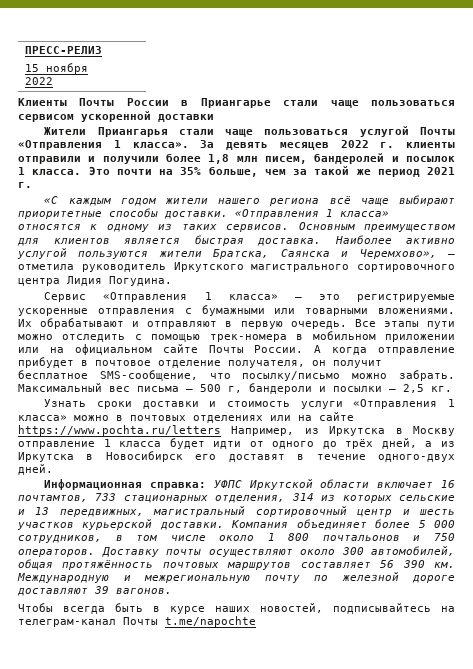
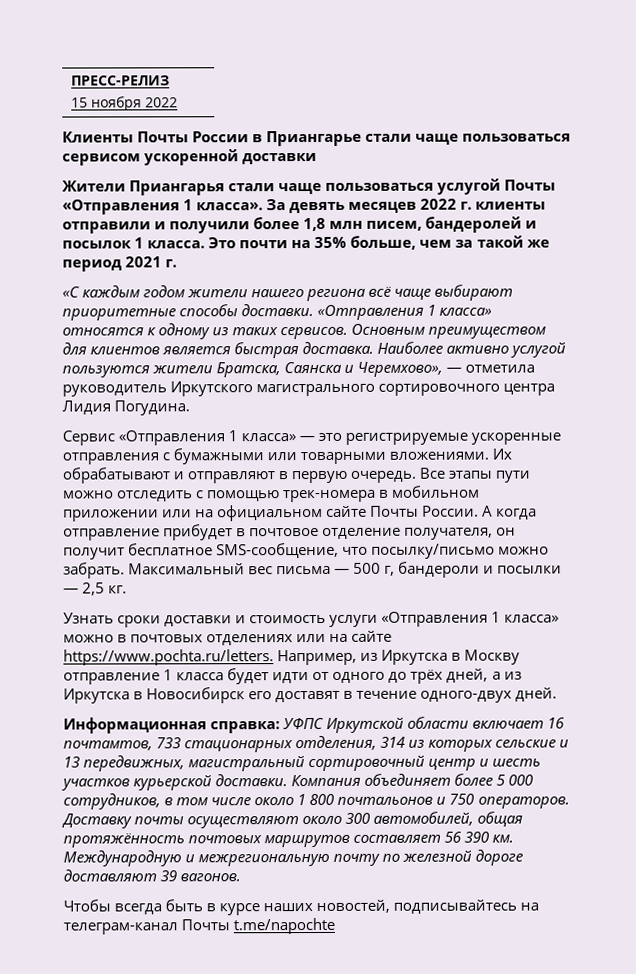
[18,425,221,436] https://www.pochta.ru/letters -> [63,649,274,666] https://www.pochta.ru/letters.

